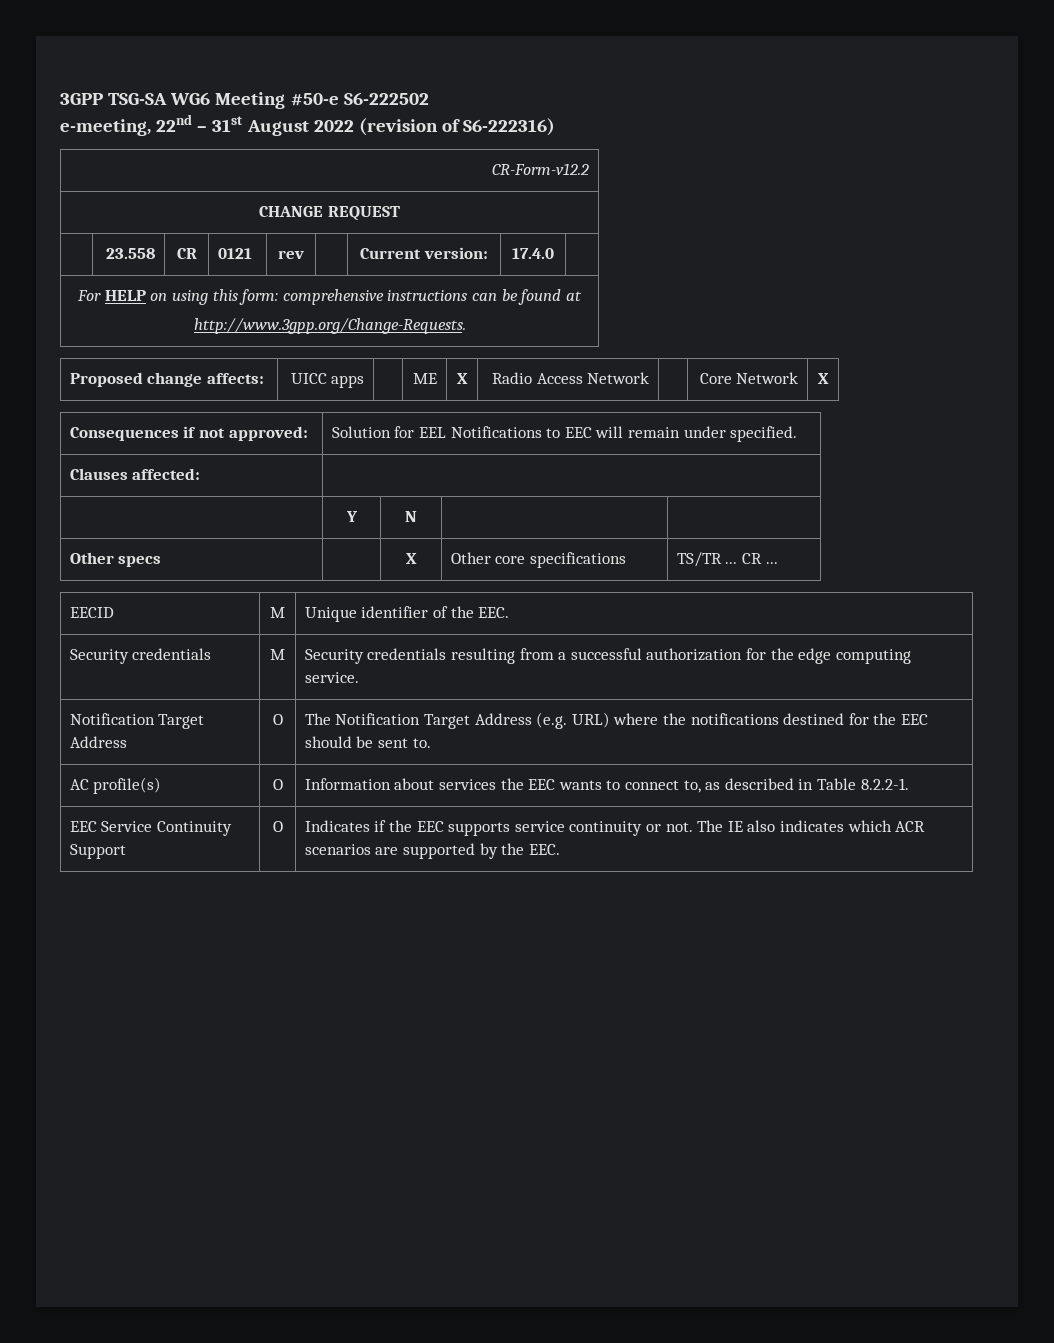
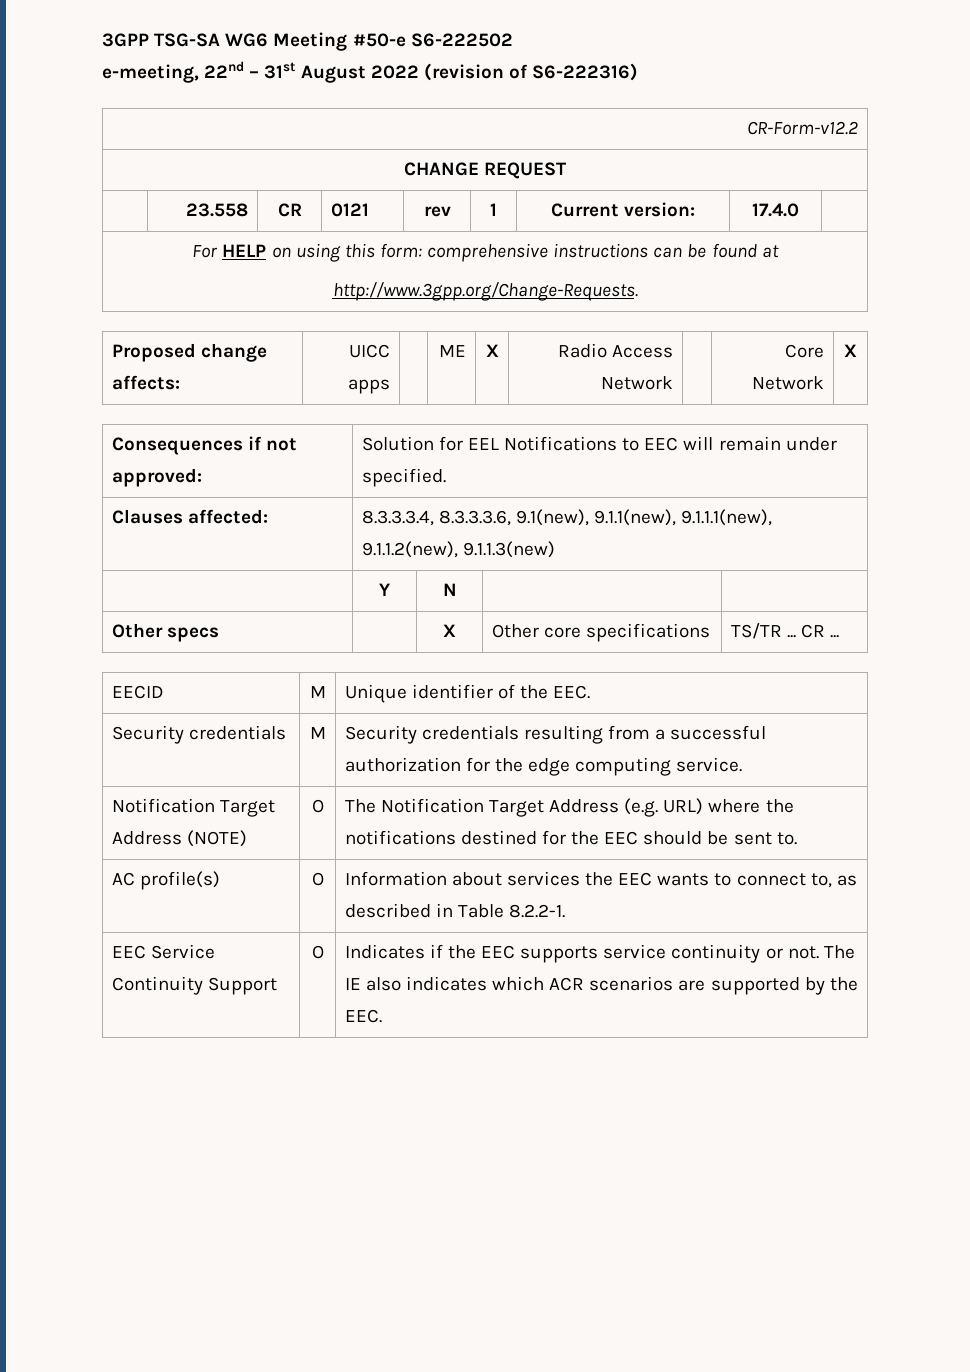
(304, 254) none -> [490,203,497,216] 1
(201, 474) none -> [361,509,773,526] [361,541,555,558] 8.3.3.3.4, 8.3.3.3.6, 9.1(new), 9.1.1(new), 9.1.1.1(new), 9.1.1.2(new), 9.1.1.3(new)
(127, 742) none -> [186,830,247,847] (NOTE)

